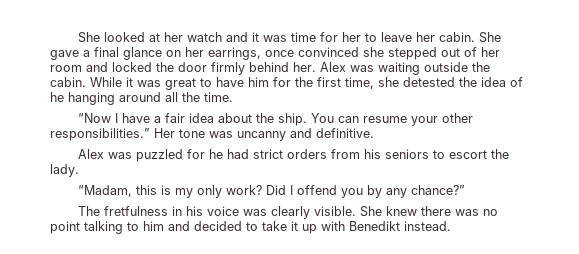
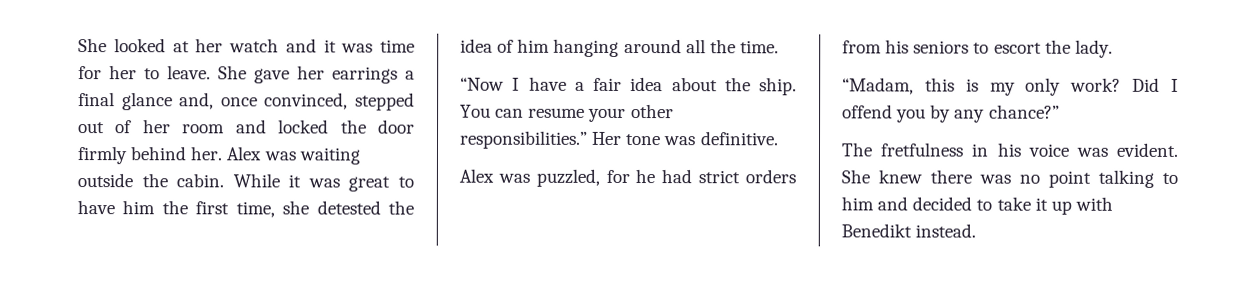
[380,32,501,43] [50,47,384,60] leave her cabin. She gave a final glance on her earrings, once convinced she -> [167,65,415,84] [78,92,349,111] leave. She gave her earrings a final glance and, once convinced,
[273,77,291,87] for -> (156, 207) none
[50,92,64,102] he -> [517,38,551,53] him
[237,128,312,141] uncanny and -> (697, 141) none
[135,149,183,162] puzzled -> [535,168,600,187] puzzled,
[270,206,356,219] clearly visible. -> [1116,142,1179,157] evident.

